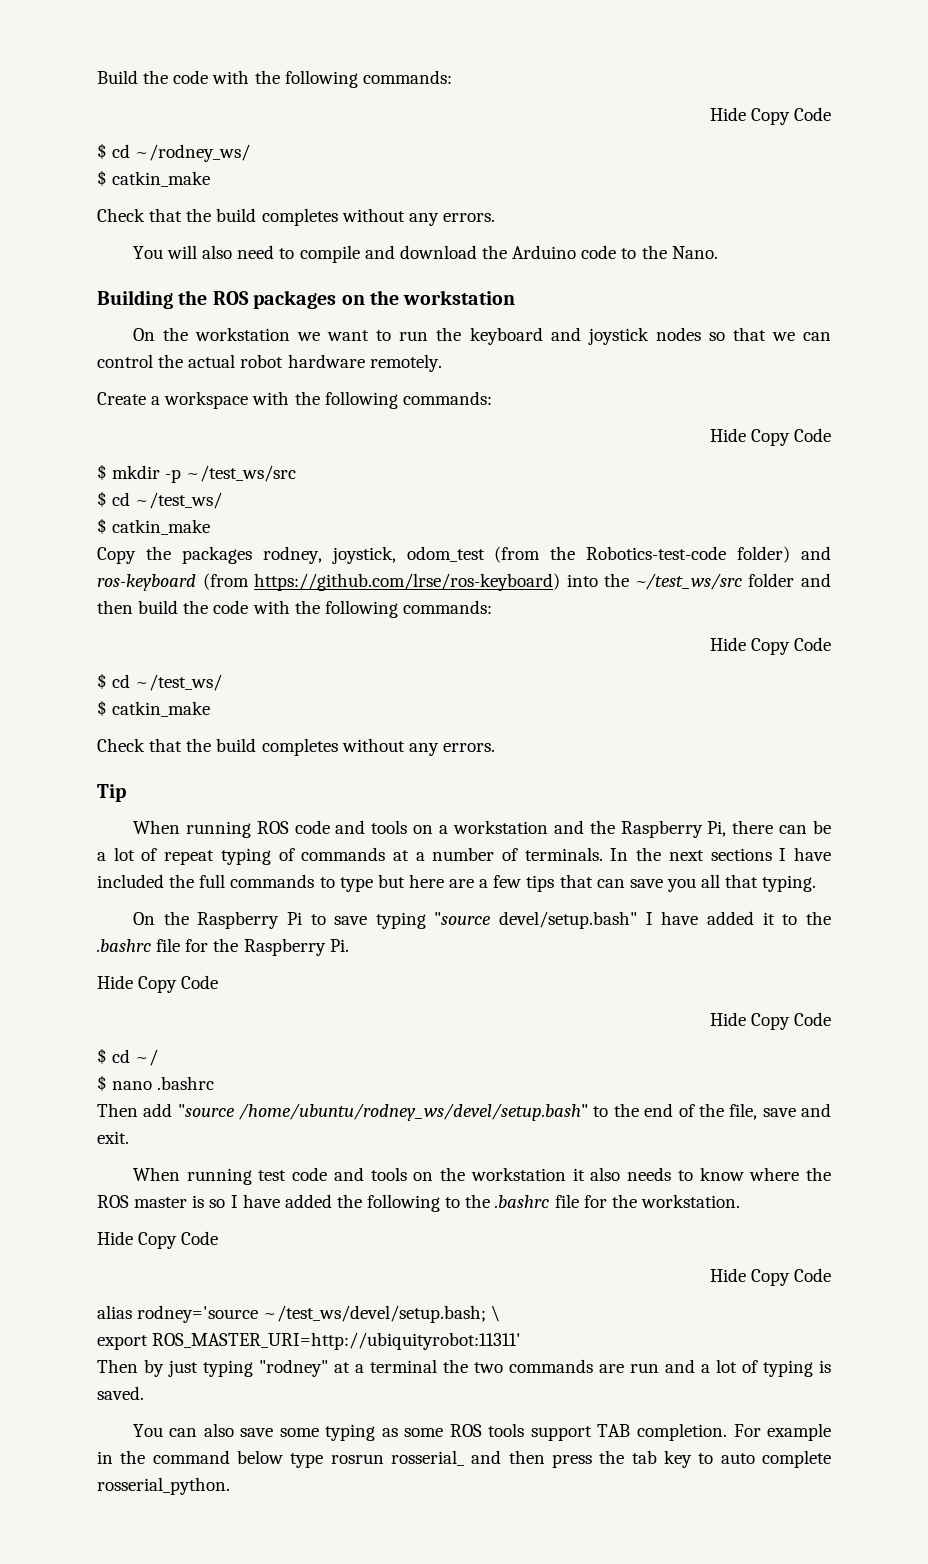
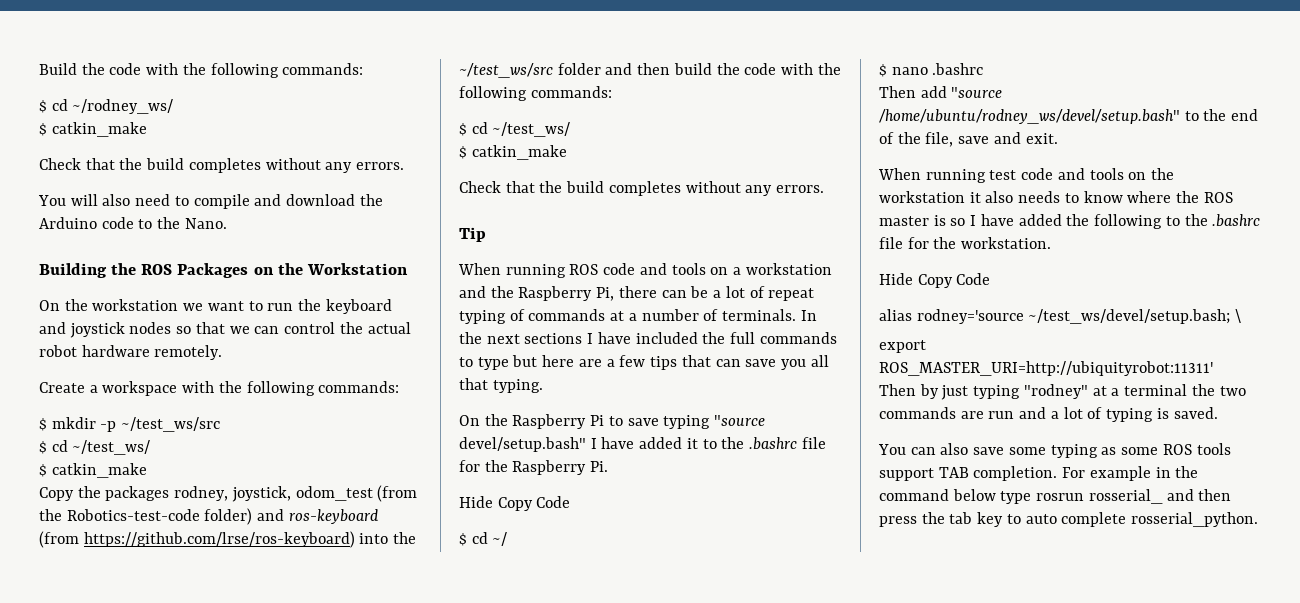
[709,107,831,125] // Hide Copy Code -> (364, 69) none
[253,290,516,309] packages on the workstation -> [177,263,408,278] Packages on the Workstation
[709,428,831,446] // Hide Copy Code -> (400, 387) none
[709,637,831,655] // Hide Copy Code -> (612, 92) none
[709,1012,831,1030] // Hide Copy Code -> (571, 502) none
[709,1268,831,1286] // Hide Copy Code -> (991, 279) none

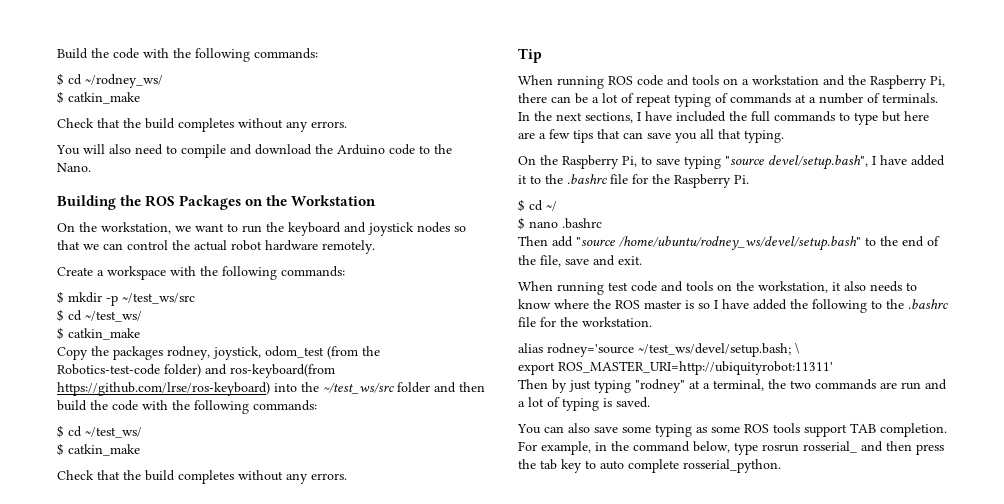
[92,299,179,311] workstation -> [101,222,171,234] workstation,
[288,509,379,524] [39,531,79,548] ros-keyboard (from -> [230,364,335,378] ros-keyboard(from
[524,333,583,344] sections -> [585,112,633,123] sections,
[590,415,605,426] Pi -> [622,156,637,167] Pi,
[459,437,586,452] devel/setup.bash" -> [768,155,868,170] devel/setup.bash",
[459,496,571,511] // Hide Copy Code -> (749, 179) none
[879,191,965,203] workstation -> [758,281,828,293] workstation,
[879,273,991,288] // Hide Copy Code -> (652, 322) none
[1124,384,1188,396] terminal -> [713,379,764,391] terminal,
[1089,466,1151,481] example -> [541,441,591,455] example,
[952,489,996,501] below -> [693,441,730,453] below,

